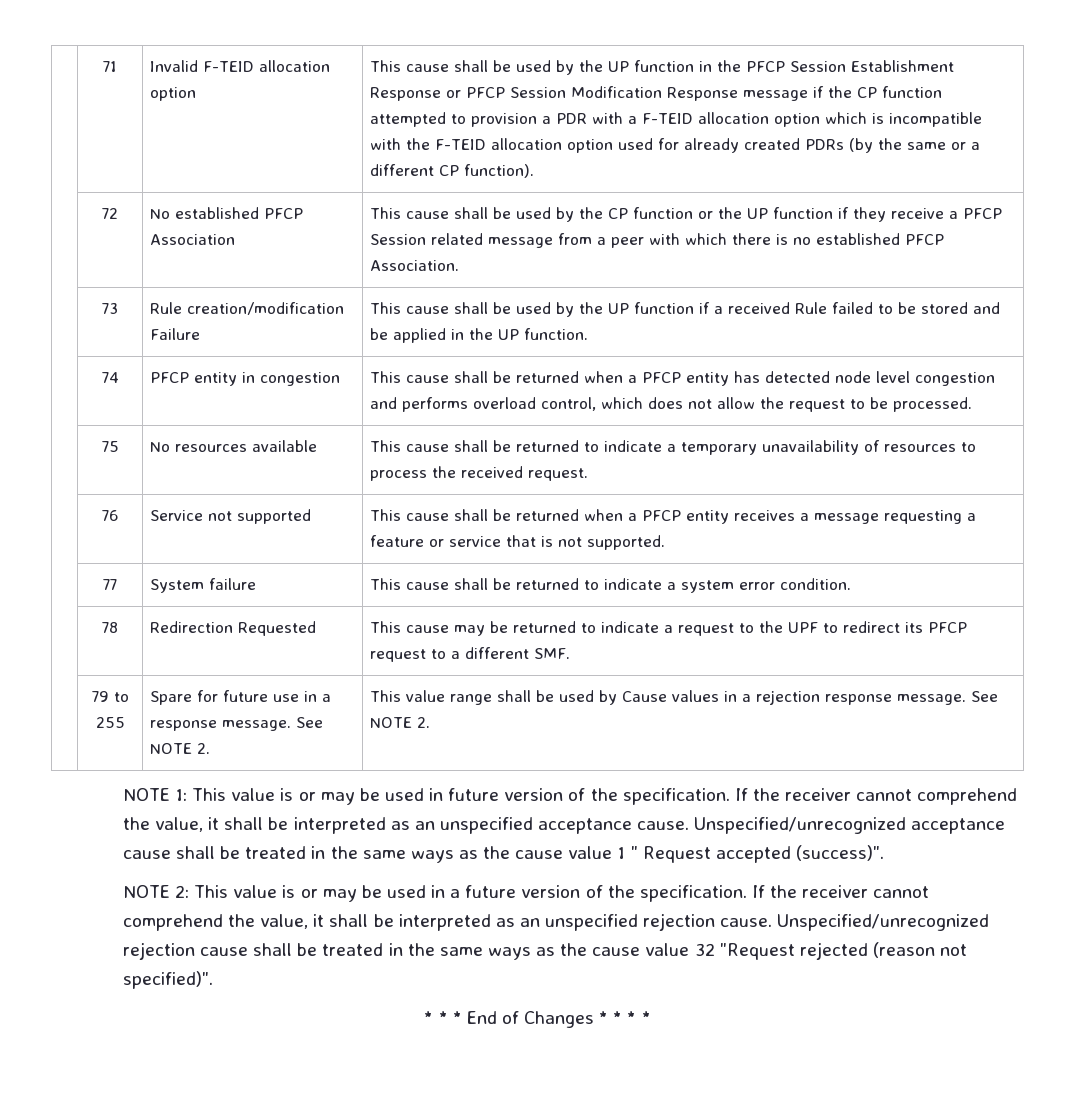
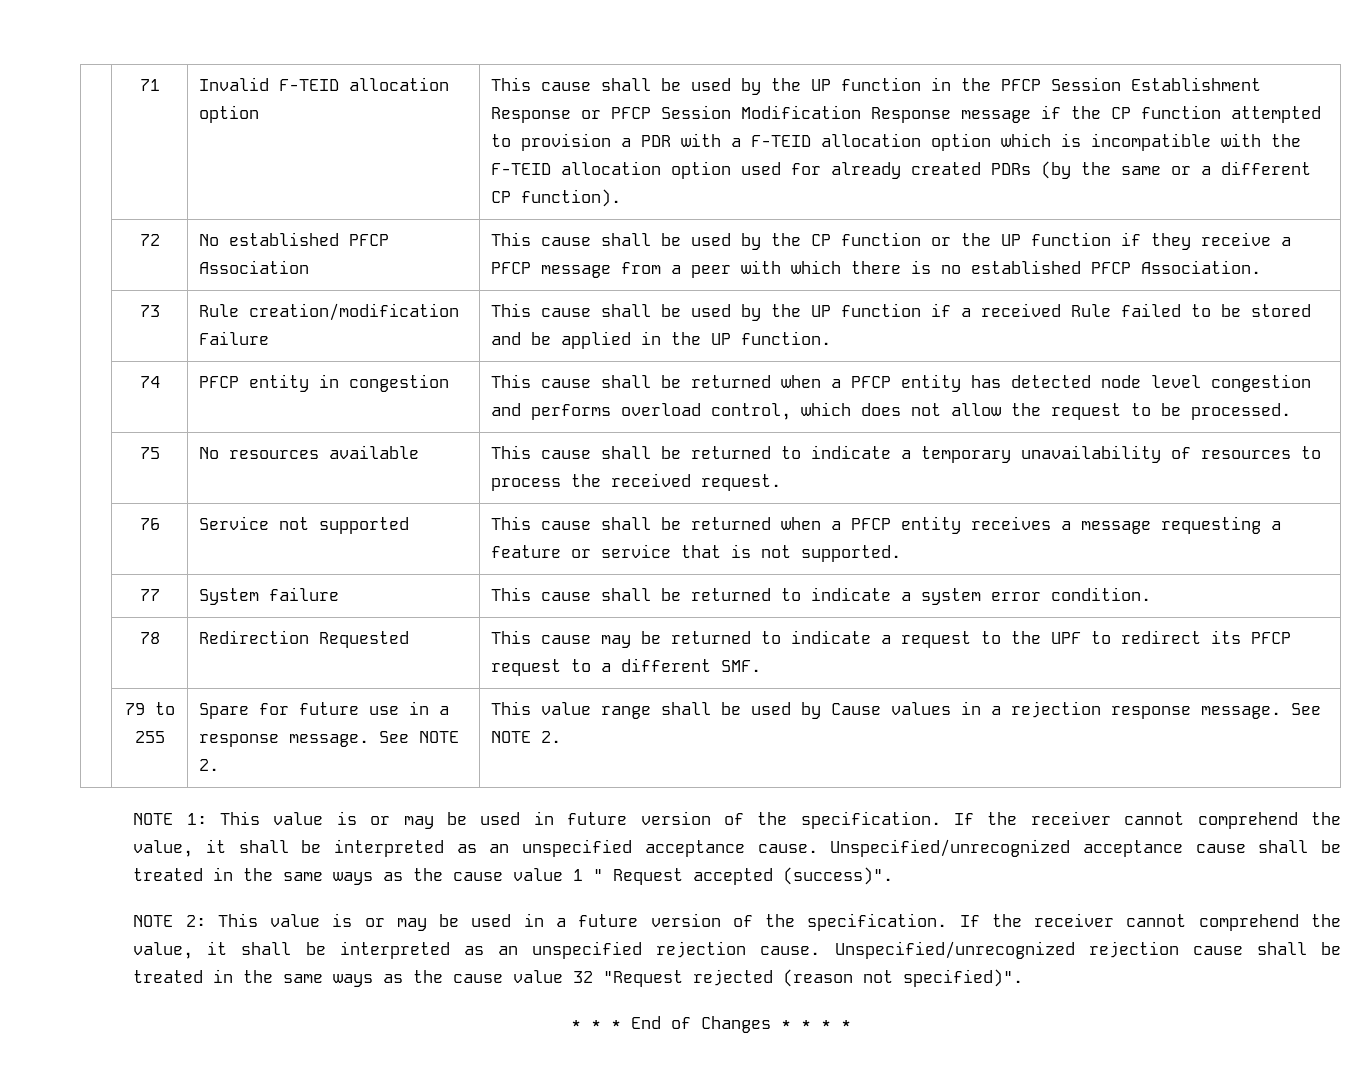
[370,233,484,245] Session related -> (531, 268) none

